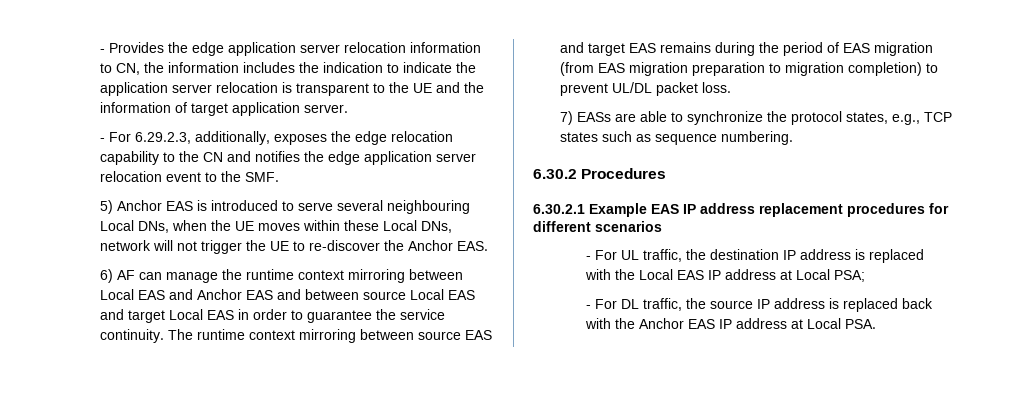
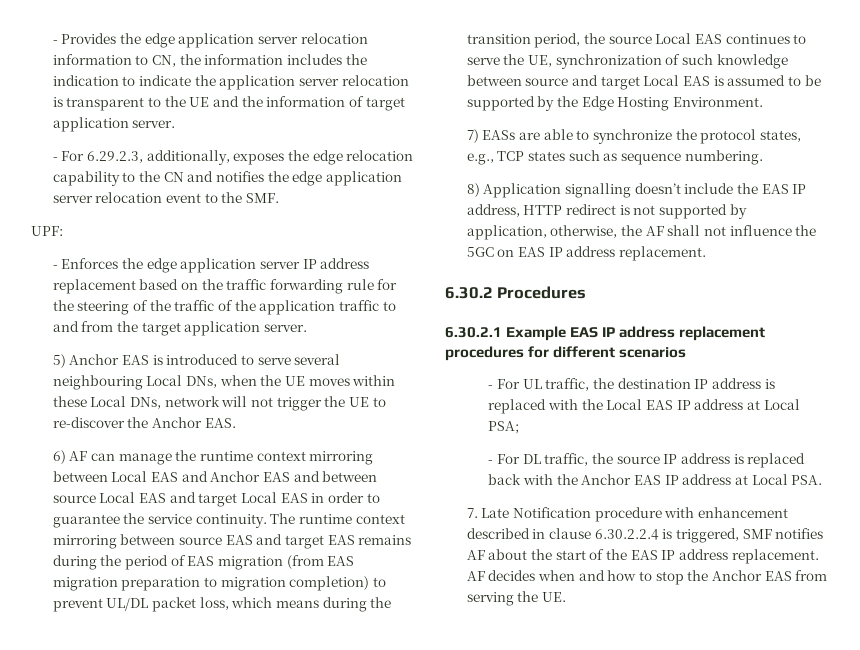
(279, 177) none -> [31,226,63,236] [52,258,370,273] [52,279,398,294] [52,300,396,315] [52,321,307,336] // UPF: // - Enforces the edge application server IP address replacement based on the traffic forwarding rule for the steering of the traffic of the application traffic to and from the target application server.
[701,82,731,93] loss. -> [199,597,392,612] [466,33,807,48] [466,54,788,69] [466,75,821,90] [466,96,763,111] loss, which means during the transition period, the source Local EAS continues to serve the UE, synchronization of such knowledge between source and target Local EAS is assumed to be supported by the Edge Hosting Environment.
(793, 138) none -> [466,183,807,198] [466,204,747,219] [466,225,817,240] [466,246,706,261] // 8) Application signalling doesn’t include the EAS IP address, HTTP redirect is not supported by application, otherwise, the AF shall not influence the 5GC on EAS IP address replacement.
(877, 324) none -> [466,507,788,522] [466,528,824,543] [466,549,819,564] [466,570,828,585] [466,591,567,606] // 7. Late Notification procedure with enhancement described in clause 6.30.2.2.4 is triggered, SMF notifies AF about the start of the EAS IP address replacement. AF decides when and how to stop the Anchor EAS from serving the UE.

